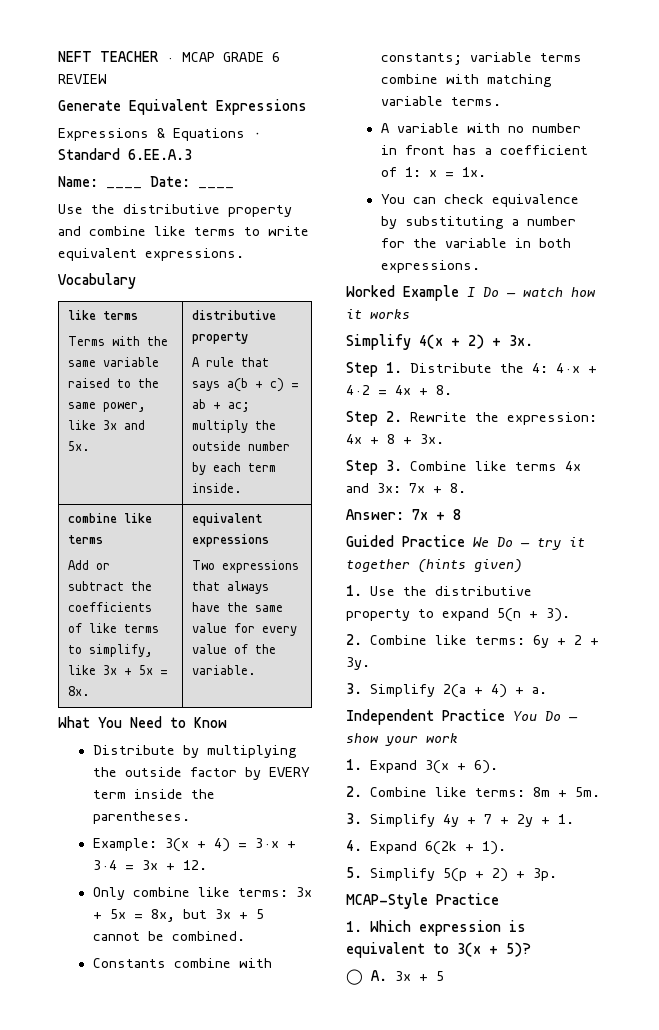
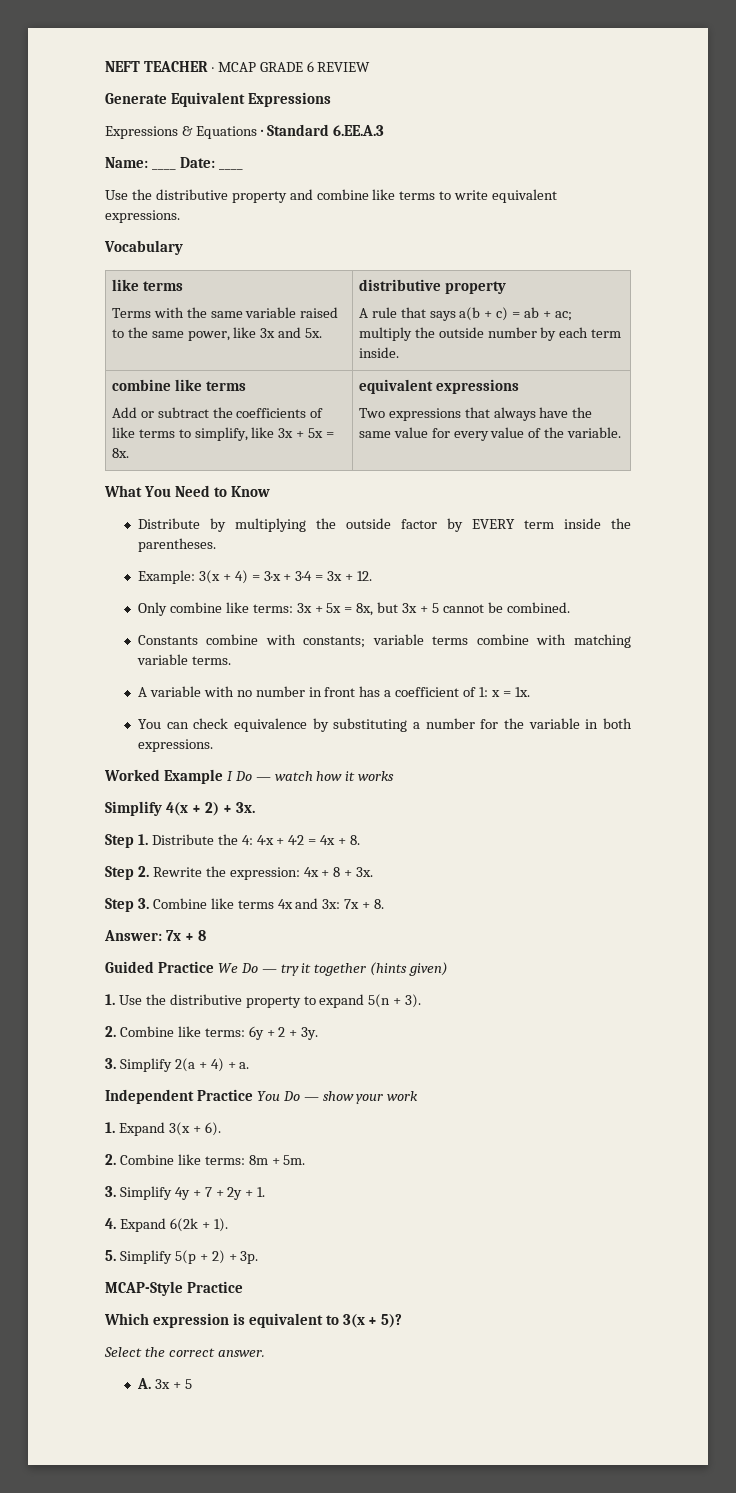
[346,921,362,932] 1. -> (243, 1287) none
[346,969,363,985] ◯ -> [104,1347,265,1357] Select the correct answer. //

